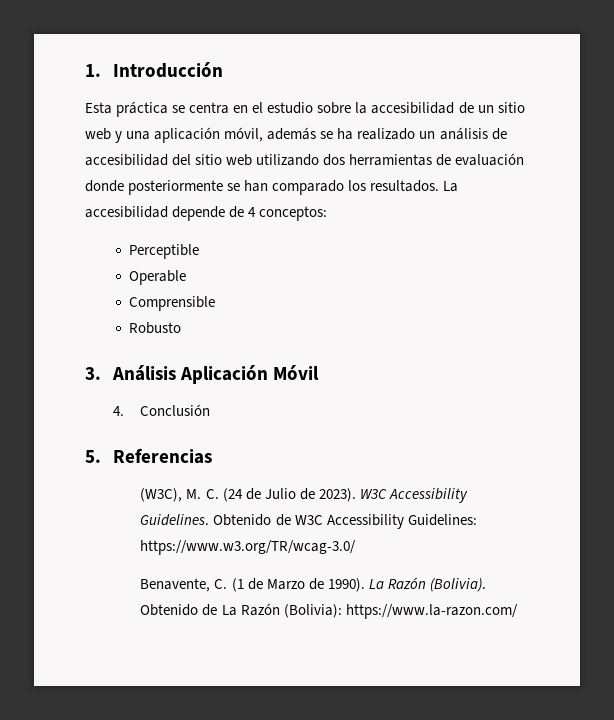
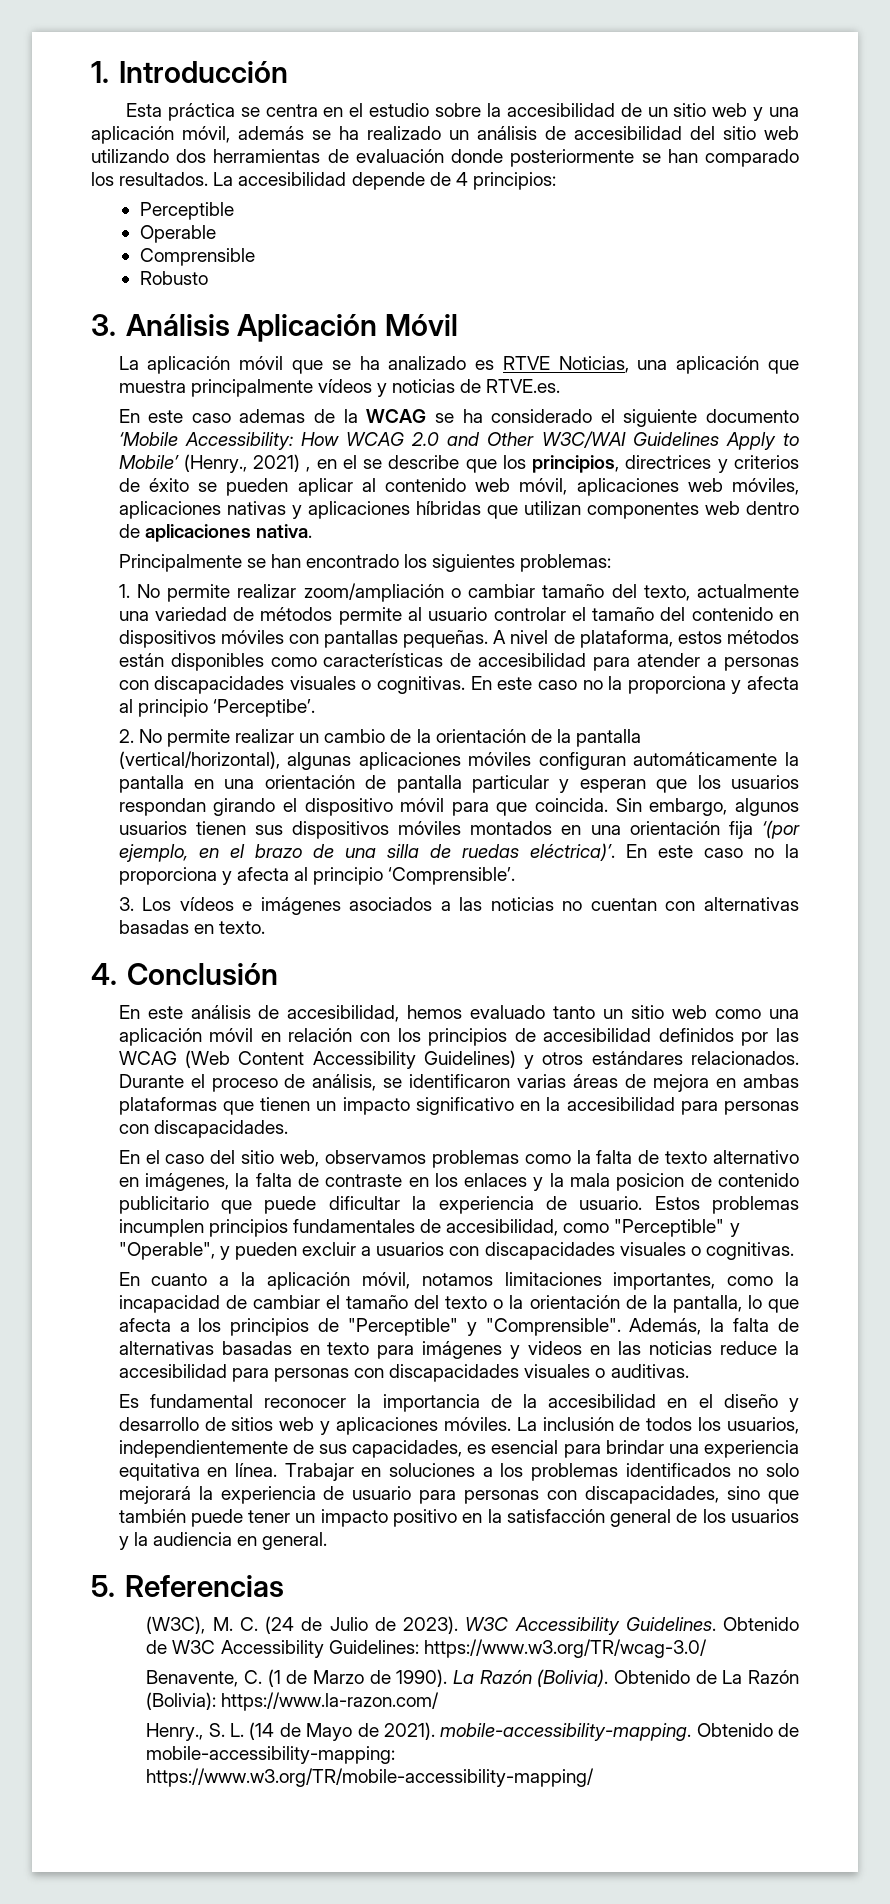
[259,206,328,221] conceptos: -> [472,172,556,190] principios:
[112,404,211,416] 4. Conclusión -> [118,356,800,374] [118,379,561,397] [118,409,799,427] [118,431,799,450] [118,454,799,473] [118,478,799,496] [118,501,799,519] [118,524,312,542] [118,554,612,572] [118,583,799,602] [118,607,800,625] [118,630,799,648] [118,653,800,671] [118,676,799,694] [118,699,315,717] [118,729,642,747] [118,751,799,770] [118,775,800,793] [118,798,799,816] [118,820,800,839] [118,843,799,862] [118,867,516,885] [118,897,799,915] [118,920,265,934] [91,963,278,985] [118,1005,799,1022] [118,1028,799,1046] [118,1050,799,1069] [118,1074,799,1092] [118,1097,799,1115] [118,1120,288,1138] [118,1150,799,1168] [118,1173,799,1191] [118,1196,799,1214] [118,1219,740,1237] [118,1242,794,1260] [118,1272,800,1290] [118,1295,799,1313] [118,1318,800,1336] [118,1341,800,1359] [118,1364,689,1382] [118,1394,799,1412] [118,1417,799,1435] [118,1440,799,1458] [118,1463,799,1481] [118,1486,799,1504] [118,1509,800,1527] [118,1532,328,1550] La aplicación móvil que se ha analizado es RTVE Noticias, una aplicación que muestra principalmente vídeos y noticias de RTVE.es. // En este caso ademas de la WCAG se ha considerado el siguiente documento ‘Mobile Accessibility: How WCAG 2.0 and Other W3C/WAI Guidelines Apply to Mobile’ (Henry., 2021) , en el se describe que los principios, directrices y criterios de éxito se pueden aplicar al contenido web móvil, aplicaciones web móviles, aplicaciones nativas y aplicaciones híbridas que utilizan componentes web dentro de aplicaciones nativa. // Principalmente se han encontrado los siguientes problemas: // 1. No permite realizar zoom/ampliación o cambiar tamaño del texto, actualmente una variedad de métodos permite al usuario controlar el tamaño del contenido en dispositivos móviles con pantallas pequeñas. A nivel de plataforma, estos métodos están disponibles como características de accesibilidad para atender a personas con discapacidades visuales o cognitivas. En este caso no la proporciona y afecta al principio ‘Perceptibe’. // 2. No permite realizar un cambio de la orientación de la pantalla (vertical/horizontal), algunas aplicaciones móviles configuran automáticamente la pantalla en una orientación de pantalla particular y esperan que los usuarios respondan girando el dispositivo móvil para que coincida. Sin embargo, algunos usuarios tienen sus dispositivos móviles montados en una orientación fija ‘(por ejemplo, en el brazo de una silla de ruedas eléctrica)’. En este caso no la proporciona y afecta al principio ‘Comprensible’. // 3. Los vídeos e imágenes asociados a las noticias no cuentan con alternativas basadas en texto. // 4. Conclusión // En este análisis de accesibilidad, hemos evaluado tanto un sitio web como una aplicación móvil en relación con los principios de accesibilidad definidos por las WCAG (Web Content Accessibility Guidelines) y otros estándares relacionados. Durante el proceso de análisis, se identificaron varias áreas de mejora en ambas plataformas que tienen un impacto significativo en la accesibilidad para personas con discapacidades. // En el caso del sitio web, observamos problemas como la falta de texto alternativo en imágenes, la falta de contraste en los enlaces y la mala posicion de contenido publicitario que puede dificultar la experiencia de usuario. Estos problemas incumplen principios fundamentales de accesibilidad, como "Perceptible" y "Operable", y pueden excluir a usuarios con discapacidades visuales o cognitivas. // En cuanto a la aplicación móvil, notamos limitaciones importantes, como la incapacidad de cambiar el tamaño del texto o la orientación de la pantalla, lo que afecta a los principios de "Perceptible" y "Comprensible". Además, la falta de alternativas basadas en texto para imágenes y videos en las noticias reduce la accesibilidad para personas con discapacidades visuales o auditivas. // Es fundamental reconocer la importancia de la accesibilidad en el diseño y desarrollo de sitios web y aplicaciones móviles. La inclusión de todos los usuarios, independientemente de sus capacidades, es esencial para brindar una experiencia equitativa en línea. Trabajar en soluciones a los problemas identificados no solo mejorará la experiencia de usuario para personas con discapacidades, sino que también puede tener un impacto positivo en la satisfacción general de los usuarios y la audiencia en general.
(518, 611) none -> [146,1722,799,1741] [146,1746,396,1764] [146,1768,595,1787] // Henry., S. L. (14 de Mayo de 2021). mobile-accessibility-mapping. Obtenido de mobile-accessibility-mapping: https://www.w3.org/TR/mobile-accessibility-mapping/

